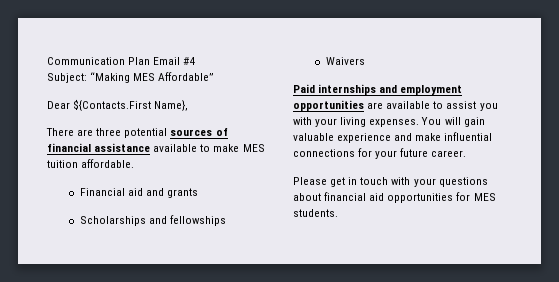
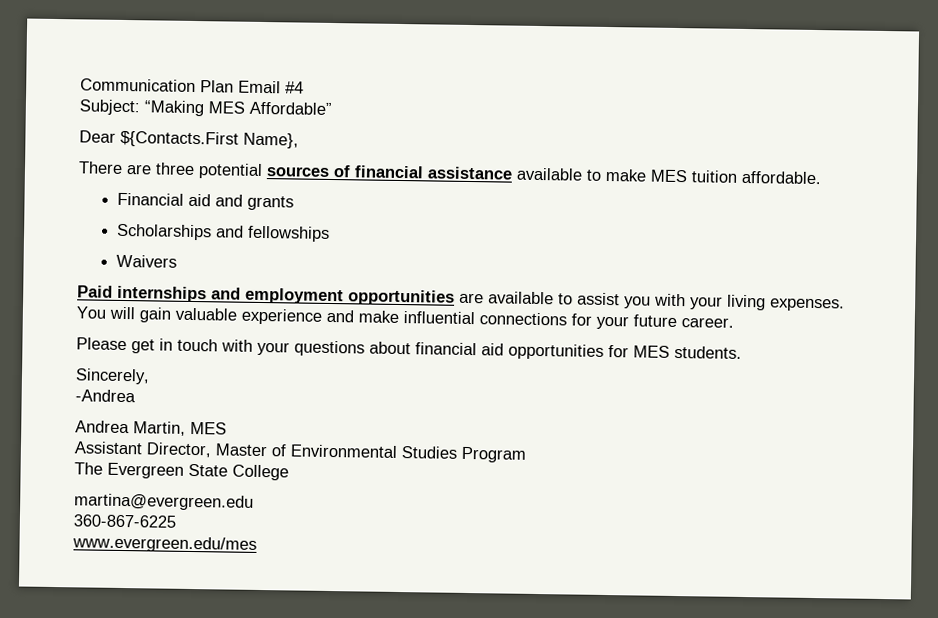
(338, 213) none -> [75,368,150,385] [75,389,136,403] [75,420,227,436] [74,441,526,463] [74,462,289,481] [74,493,254,511] [73,514,176,528] [72,535,257,553] // Sincerely, // -Andrea // Andrea Martin, MES // Assistant Director, Master of Environmental Studies Program // The Evergreen State College // martina@evergreen.edu // 360-867-6225 // www.evergreen.edu/mes

